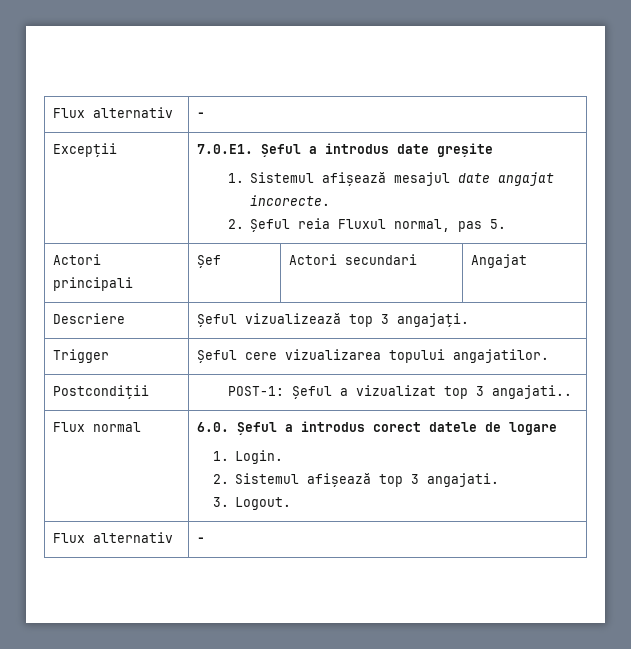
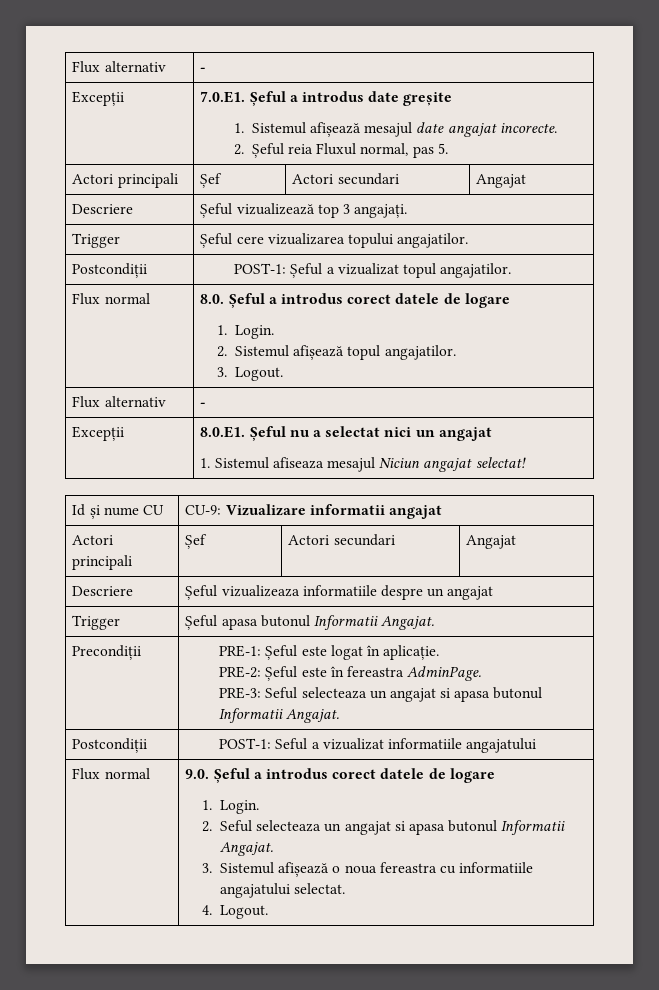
[443,385,572,399] [53,422,142,432] [197,422,230,432] top 3 angajati.. // Flux normal | 6.0. -> [402,263,512,278] [72,293,150,305] [200,294,225,304] topul angajatilor. // Flux normal | 8.0.
[379,473,500,487] top 3 angajati. -> [347,345,456,360] topul angajatilor.
(206, 540) none -> [72,426,125,441] [200,426,492,441] [200,457,526,472] [72,504,164,519] [185,504,442,519] [72,535,114,545] [72,555,133,570] [185,534,208,549] [288,534,395,546] [466,535,517,549] [72,586,134,596] [185,585,494,600] [72,615,121,630] [185,615,435,630] [72,645,142,660] [219,645,440,660] [219,666,482,681] [219,687,543,702] [219,708,340,723] [72,738,148,753] [219,738,537,753] [72,768,150,780] [185,768,495,783] [202,800,260,814] [202,820,566,835] [220,842,274,856] [202,862,534,877] [220,883,346,898] [202,905,269,919] // Excepții | 8.0.E1. Șeful nu a selectat nici un angajat // 1. Sistemul afiseaza mesajul Niciun angajat selectat! // Id și nume CU | CU-9: Vizualizare informatii angajat // Actori principali | Șef | Actori secundari | Angajat // Descriere | Șeful vizualizeaza informatiile despre un angajat // Trigger | Șeful apasa butonul Informatii Angajat. // Precondiții | PRE-1: Șeful este logat în aplicație. // PRE-2: Șeful este în fereastra AdminPage. // PRE-3: Seful selecteaza un angajat si apasa butonul Informatii Angajat. // Postcondiții | POST-1: Seful a vizualizat informatiile angajatului // Flux normal | 9.0. Șeful a introdus corect datele de logare // 1. Login. // 2. Seful selecteaza un angajat si apasa butonul Informatii Angajat. // 3. Sistemul afișează o noua fereastra cu informatiile angajatului selectat. // 4. Logout.

